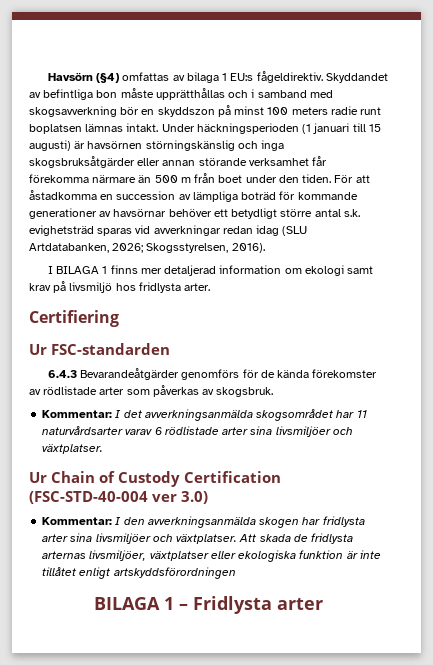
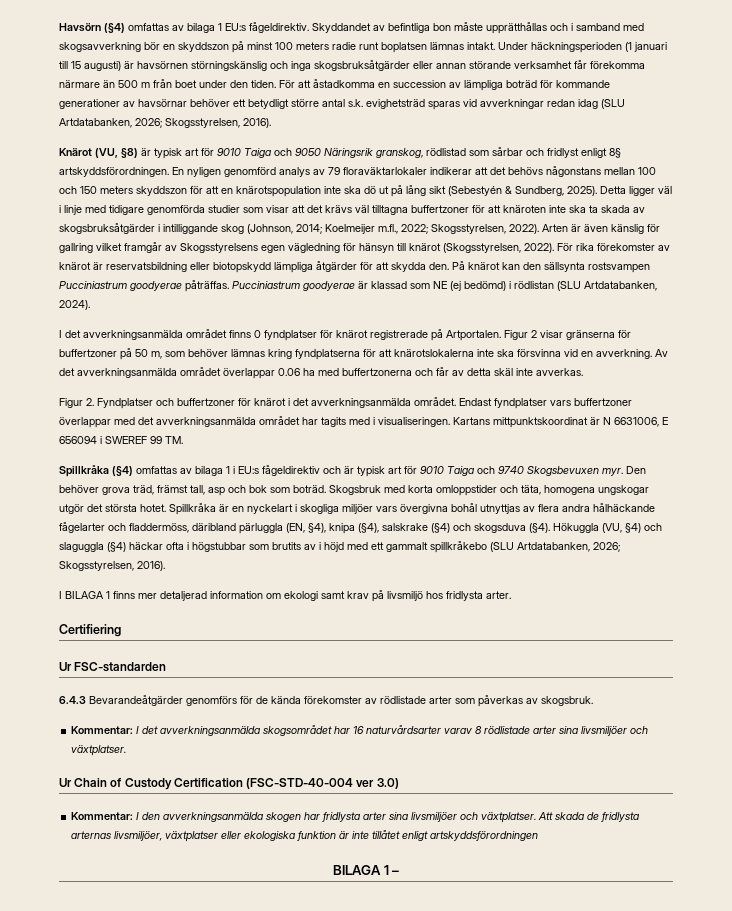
(265, 248) none -> [59,147,621,159] [59,166,656,177] [59,185,672,197] [59,205,645,215] [59,223,660,234] [59,242,670,253] [59,261,650,273] [59,280,657,292] [59,300,90,310] [59,329,631,341] [59,348,668,360] [59,367,583,379] [59,397,632,409] [59,416,668,428] [59,436,183,444] [59,465,646,477] [59,485,649,496] [59,503,655,515] [59,522,662,534] [59,541,620,553] [59,561,165,571] // Knärot (VU, §8) är typisk art för 9010 Taiga och 9050 Näringsrik granskog, rödlistad som sårbar och fridlyst enligt 8§ artskyddsförordningen. En nyligen genomförd analys av 79 floraväktarlokaler indikerar att det behövs någonstans mellan 100 och 150 meters skyddszon för att en knärotspopulation inte ska dö ut på lång sikt (Sebestyén & Sundberg, 2025). Detta ligger väl i linje med tidigare genomförda studier som visar att det krävs väl tilltagna buffertzoner för att knäroten inte ska ta skada av skogsbruksåtgärder i intilliggande skog (Johnson, 2014; Koelmeijer m.fl., 2022; Skogsstyrelsen, 2022). Arten är även känslig för gallring vilket framgår av Skogsstyrelsens egen vägledning för hänsyn till knärot (Skogsstyrelsen, 2022). För rika förekomster av knärot är reservatsbildning eller biotopskydd lämpliga åtgärder för att skydda den. På knärot kan den sällsynta rostsvampen Pucciniastrum goodyerae påträffas. Pucciniastrum goodyerae är klassad som NE (ej bedömd) i rödlistan (SLU Artdatabanken, 2024). // I det avverkningsanmälda området finns 0 fyndplatser för knärot registrerade på Artportalen. Figur 2 visar gränserna för buffertzoner på 50 m, som behöver lämnas kring fyndplatserna för att knärotslokalerna inte ska försvinna vid en avverkning. Av det avverkningsanmälda området överlappar 0.06 ha med buffertzonerna och får av detta skäl inte avverkas. // Figur 2. Fyndplatser och buffertzoner för knärot i det avverkningsanmälda området. Endast fyndplatser vars buffertzoner överlappar med det avverkningsanmälda området har tagits med i visualiseringen. Kartans mittpunktskoordinat är N 6631006, E 656094 i SWEREF 99 TM. // Spillkråka (§4) omfattas av bilaga 1 i EU:s fågeldirektiv och är typisk art för 9010 Taiga och 9740 Skogsbevuxen myr. Den behöver grova träd, främst tall, asp och bok som boträd. Skogsbruk med korta omloppstider och täta, homogena ungskogar utgör det största hotet. Spillkråka är en nyckelart i skogliga miljöer vars övergivna bohål utnyttjas av flera andra hålhäckande fågelarter och fladdermöss, däribland pärluggla (EN, §4), knipa (§4), salskrake (§4) och skogsduva (§4). Hökuggla (VU, §4) och slaguggla (§4) häckar ofta i högstubbar som brutits av i höjd med ett gammalt spillkråkebo (SLU Artdatabanken, 2026; Skogsstyrelsen, 2016).
[356,410,367,418] 11 -> [353,726,365,734] 16
[154,427,162,435] 6 -> [475,726,483,734] 8
[193,596,323,614] Fridlysta arter -> (400, 872) none

